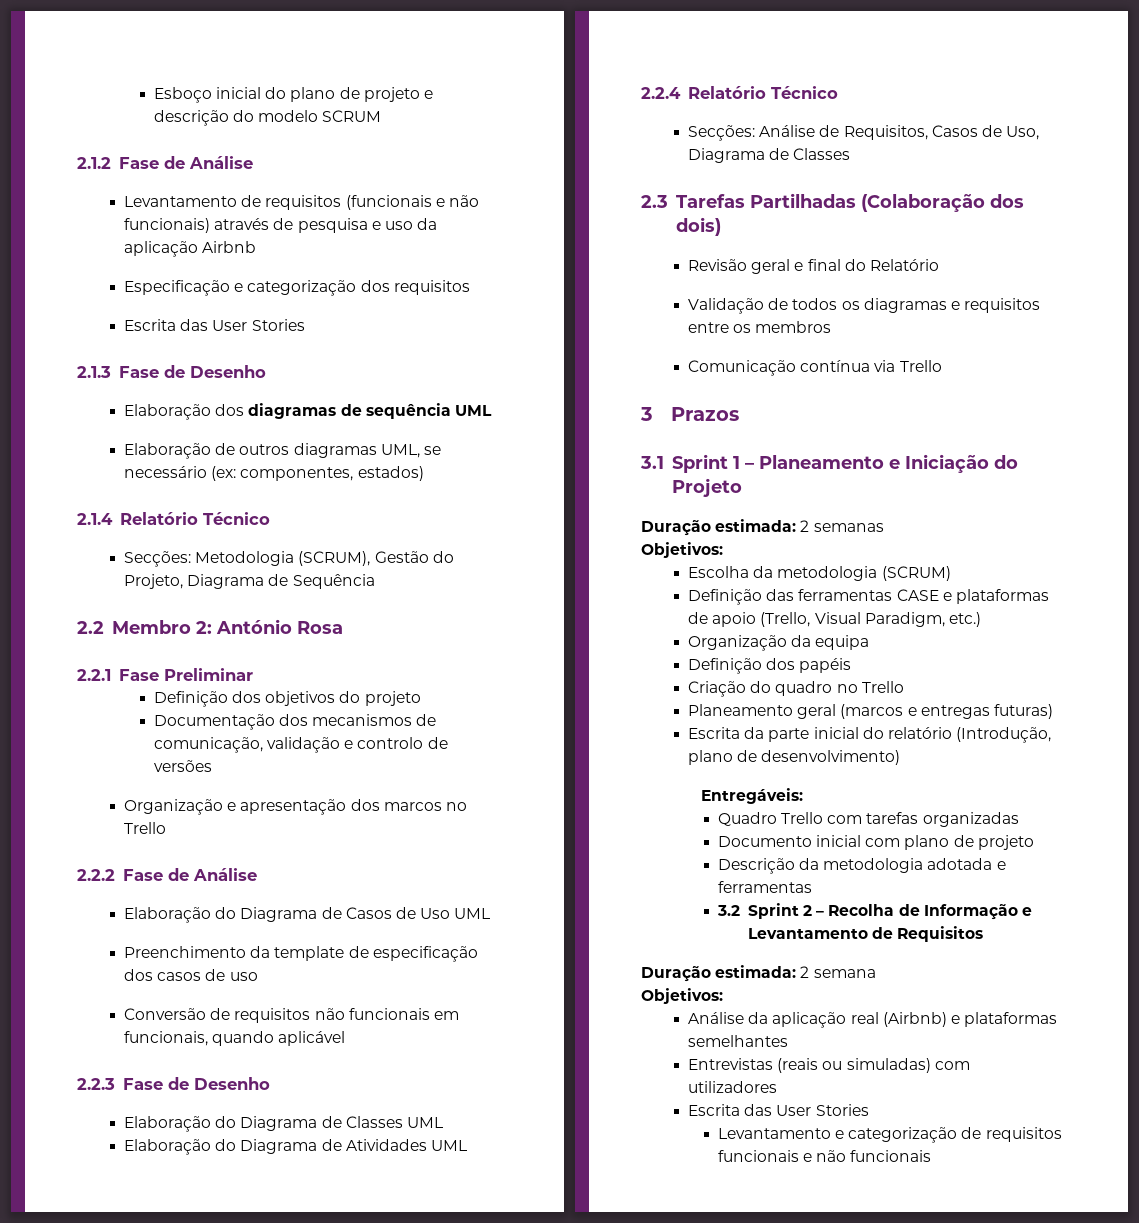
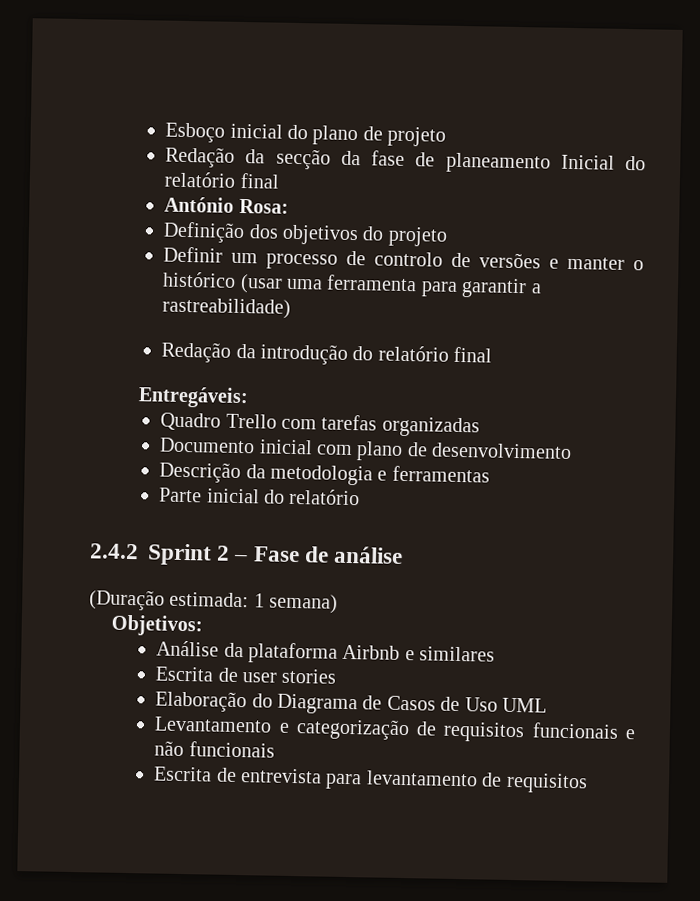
[423,90,433,99] [153,110,382,126] [77,156,253,169] [123,195,479,210] [123,218,438,233] [123,241,257,257] [123,280,470,296] [123,319,305,331] [77,365,266,378] [123,403,492,420] [123,443,441,459] [123,466,424,481] [77,512,270,525] [123,551,454,567] [123,574,375,589] [77,619,343,634] [77,668,253,681] e descrição do modelo SCRUM // 2.1.2 Fase de Análise // Levantamento de requisitos (funcionais e não funcionais) através de pesquisa e uso da aplicação Airbnb // Especificação e categorização dos requisitos // Escrita das User Stories // 2.1.3 Fase de Desenho // Elaboração dos diagramas de sequência UML // Elaboração de outros diagramas UML, se necessário (ex: componentes, estados) // 2.1.4 Relatório Técnico // Secções: Metodologia (SCRUM), Gestão do Projeto, Diagrama de Sequência // 2.2 Membro 2: António Rosa // 2.2.1 Fase Preliminar -> [165,146,647,174] [164,171,280,189] [164,196,289,214] // Redação da secção da fase de planeamento Inicial do relatório final // António Rosa:
[153,714,437,730] [153,737,448,753] [153,760,212,772] [123,799,467,815] [123,822,166,834] [77,868,257,881] [123,907,491,923] [123,946,478,962] [123,969,258,981] [123,1008,459,1023] [123,1031,346,1046] [77,1077,270,1090] [123,1116,443,1132] [123,1139,467,1155] [641,86,838,99] [687,125,1040,141] [687,148,851,163] [641,193,1024,212] [675,217,721,236] [687,259,939,274] [687,298,1041,314] [687,321,832,333] [687,360,942,376] [640,407,739,421] [640,454,1018,473] [671,478,742,497] [641,519,884,536] [641,542,723,558] [687,566,951,581] [687,589,1049,605] [687,612,981,627] [687,635,870,651] [687,658,852,674] [687,681,904,697] [687,704,1053,719] [687,727,1052,743] [687,750,901,765] Documentação dos mecanismos de comunicação, validação e controlo de versões // Organização e apresentação dos marcos no Trello // 2.2.2 Fase de Análise // Elaboração do Diagrama de Casos de Uso UML // Preenchimento da template de especificação dos casos de uso // Conversão de requisitos não funcionais em funcionais, quando aplicável // 2.2.3 Fase de Desenho // Elaboração do Diagrama de Classes UML // Elaboração do Diagrama de Atividades UML // 2.2.4 Relatório Técnico // Secções: Análise de Requisitos, Casos de Uso, Diagrama de Classes // 2.3 Tarefas Partilhadas (Colaboração dos dois) // Revisão geral e final do Relatório // Validação de todos os diagramas e requisitos entre os membros // Comunicação contínua via Trello // 3 Prazos // 3.1 Sprint 1 – Planeamento e Iniciação do Projeto // Duração estimada: 2 semanas // Objetivos: // Escolha da metodologia (SCRUM) // Definição das ferramentas CASE e plataformas de apoio (Trello, Visual Paradigm, etc.) // Organização da equipa // Definição dos papéis // Criação do quadro no Trello // Planeamento geral (marcos e entregas futuras) // Escrita da parte inicial do relatório (Introdução, plano de desenvolvimento) -> [163,246,644,271] [162,271,542,299] [162,297,292,319] [161,341,493,365] Definir um processo de controlo de versões e manter o histórico (usar uma ferramenta para garantir a rastreabilidade) // Redação da introdução do relatório final
[977,835,1034,850] projeto -> [431,442,573,460] desenvolvimento
[927,858,993,870] adotada -> (374, 475) none
[716,903,1032,920] [747,926,984,942] [641,965,876,982] [641,988,723,1004] [687,1012,1058,1028] [687,1035,788,1047] [687,1058,970,1073] [687,1081,777,1093] [687,1104,869,1116] 3.2 Sprint 2 – Recolha de Informação e Levantamento de Requisitos // Duração estimada: 2 semana // Objetivos: // Análise da aplicação real (Airbnb) e plataformas semelhantes // Entrevistas (reais ou simuladas) com utilizadores // Escrita das User Stories -> [159,487,361,506] [90,543,404,566] [89,589,339,614] [111,614,204,637] [156,640,496,664] [155,666,338,684] [155,690,548,715] Parte inicial do relatório // 2.4.2 Sprint 2 – Fase de análise // (Duração estimada: 1 semana) // Objetivos: // Análise da plataforma Airbnb e similares // Escrita de user stories // Elaboração do Diagrama de Casos de Uso UML
(932, 1156) none -> [153,766,588,794] // Escrita de entrevista para levantamento de requisitos

